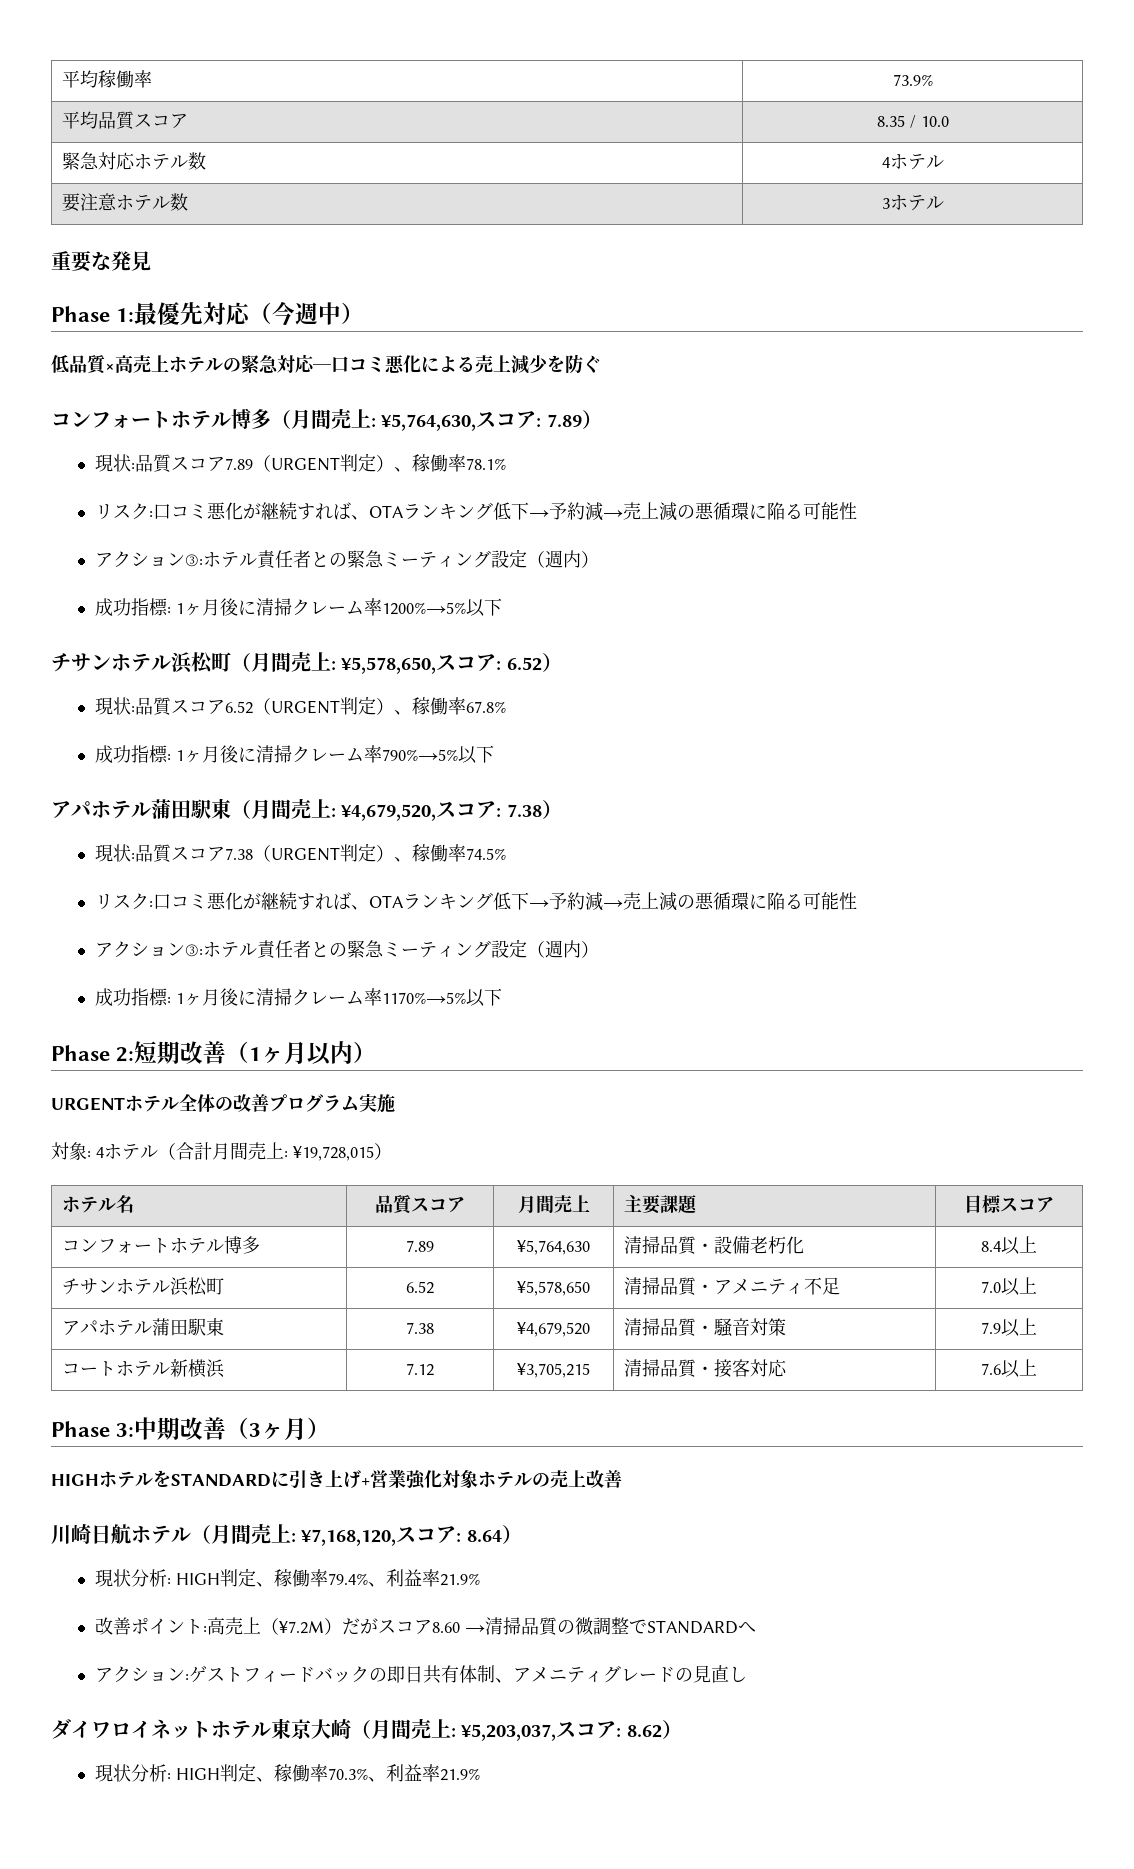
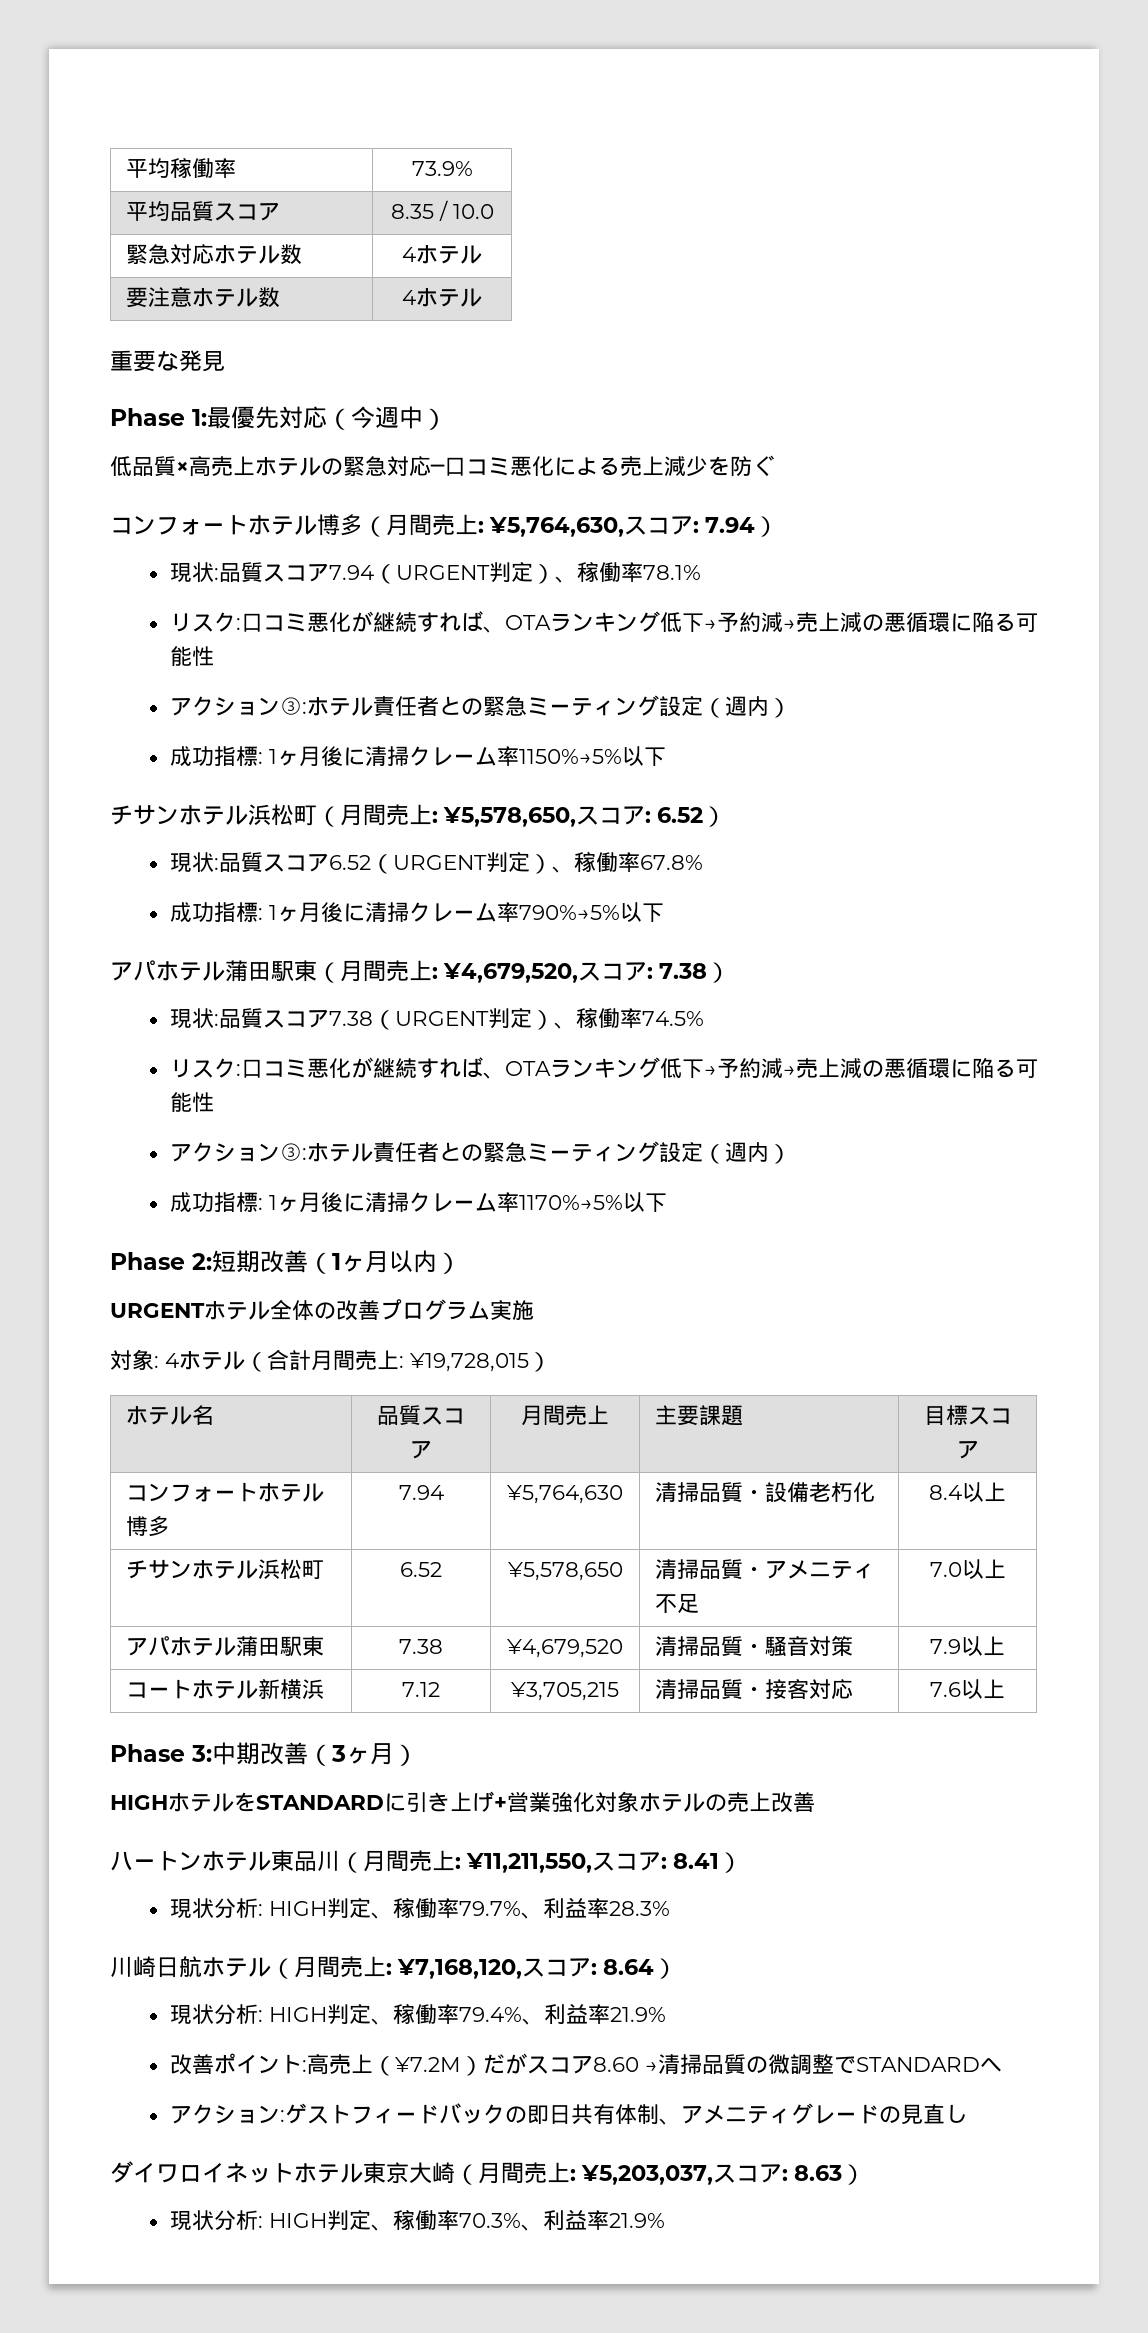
[881,198,890,209] 3 -> [402,290,416,305] 4
[546,410,602,429] [94,454,253,473] 7.89） // 現状:品質スコア7.89 -> [705,516,779,537] [169,562,374,583] 7.94） // 現状:品質スコア7.94
[381,602,466,615] 1200%→5% -> [518,749,622,764] 1150%→5%
[406,1240,434,1252] 7.89 -> [398,1485,444,1500] 7.94
(622, 1479) none -> [110,1850,743,1873] [169,1897,670,1919] // ハートンホテル東品川（月間売上: ¥11,211,550,スコア: 8.41） // 現状分析: HIGH判定、稼働率79.7%、利益率28.3%
[626,1725,662,1738] 8.62 -> [794,2165,843,2181] 8.63

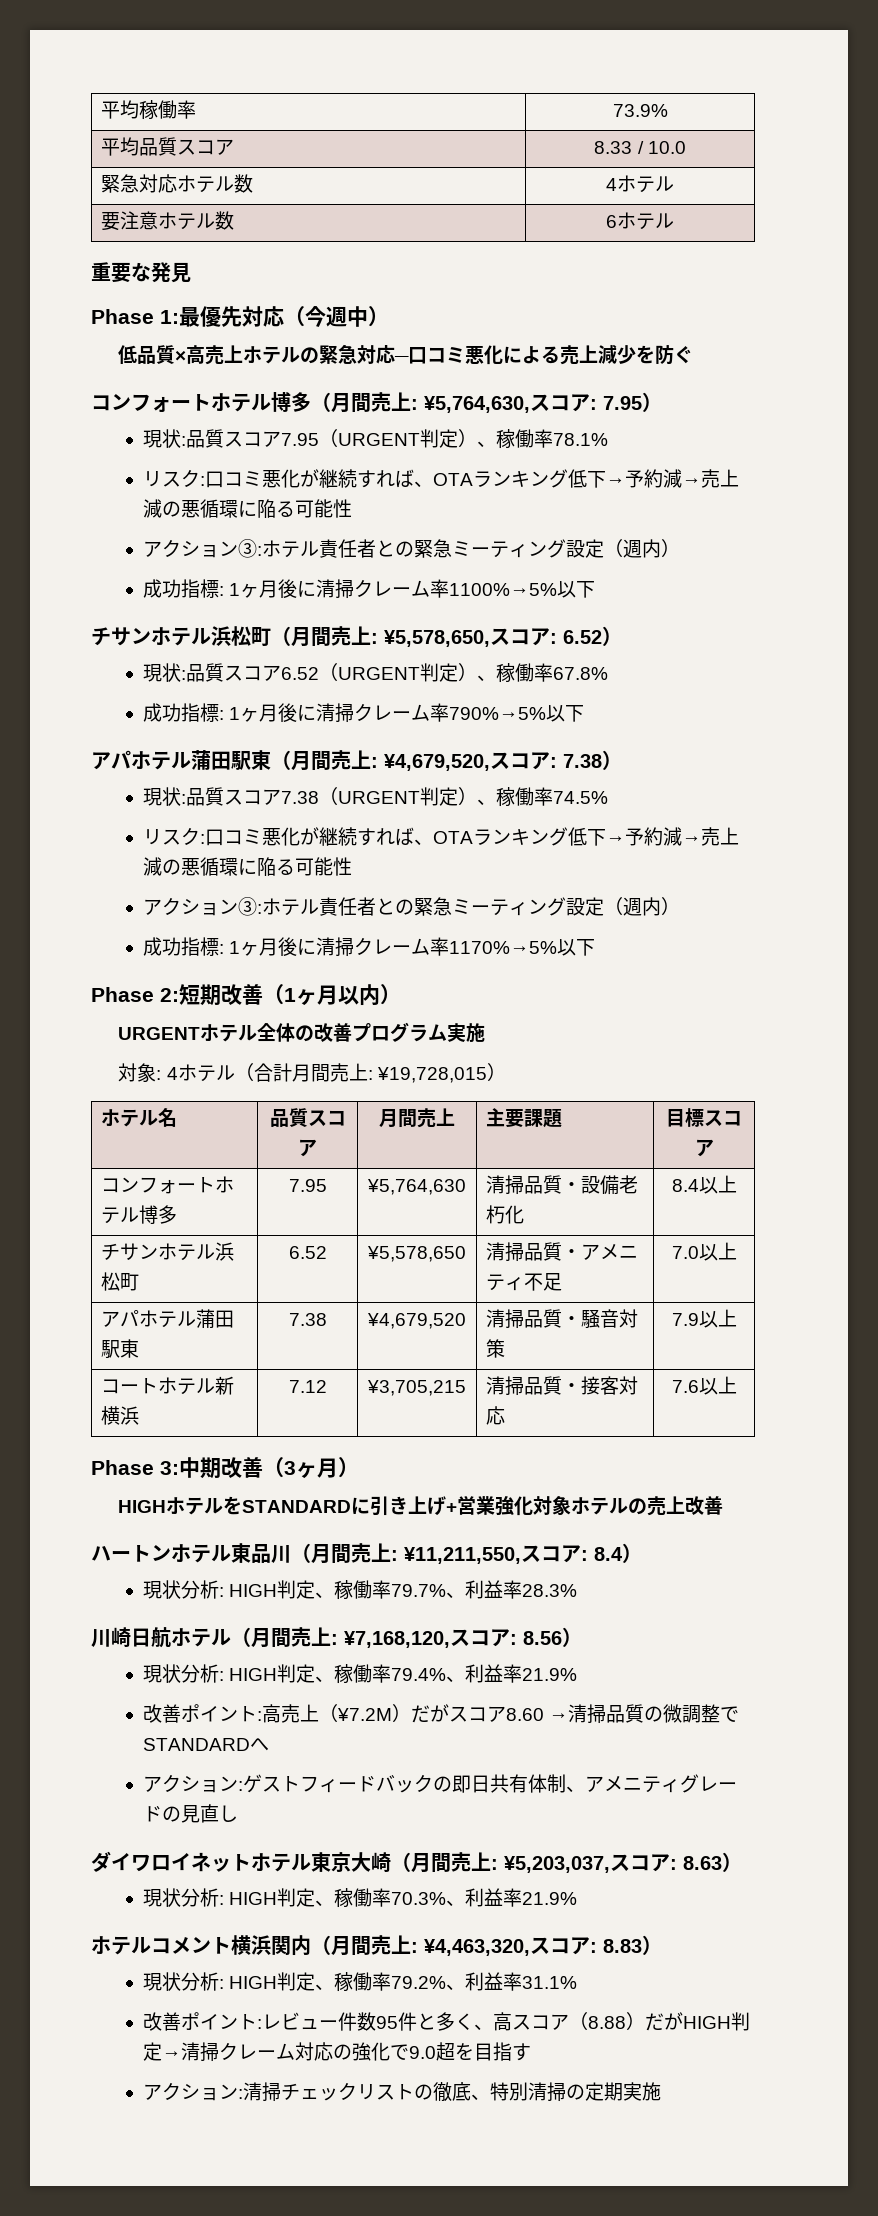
[390,204,434,219] 8.35 -> [594,141,633,154] 8.33
[402,290,416,305] 4 -> [606,215,617,228] 6
[705,516,779,537] [169,562,374,583] 7.94） // 現状:品質スコア7.94 -> [603,392,662,412] [142,429,319,448] 7.95） // 現状:品質スコア7.95
[518,749,622,764] 1150%→5% -> [449,583,558,596] 1100%→5%
[398,1485,444,1500] 7.94 -> [288,1179,327,1192] 7.95
[673,1853,720,1869] 8.41 -> [594,1547,623,1561] 8.4
[603,1959,655,1975] 8.64 -> [523,1631,562,1645] 8.56
(665, 2220) none -> [91,1935,662,1956] [142,1972,578,1992] [142,2012,750,2031] [142,2042,531,2062] [142,2082,661,2102] // ホテルコメント横浜関内（月間売上: ¥4,463,320,スコア: 8.83） // 現状分析: HIGH判定、稼働率79.2%、利益率31.1% // 改善ポイント:レビュー件数95件と多く、高スコア（8.88）だがHIGH判定→清掃クレーム対応の強化で9.0超を目指す // アクション:清掃チェックリストの徹底、特別清掃の定期実施

